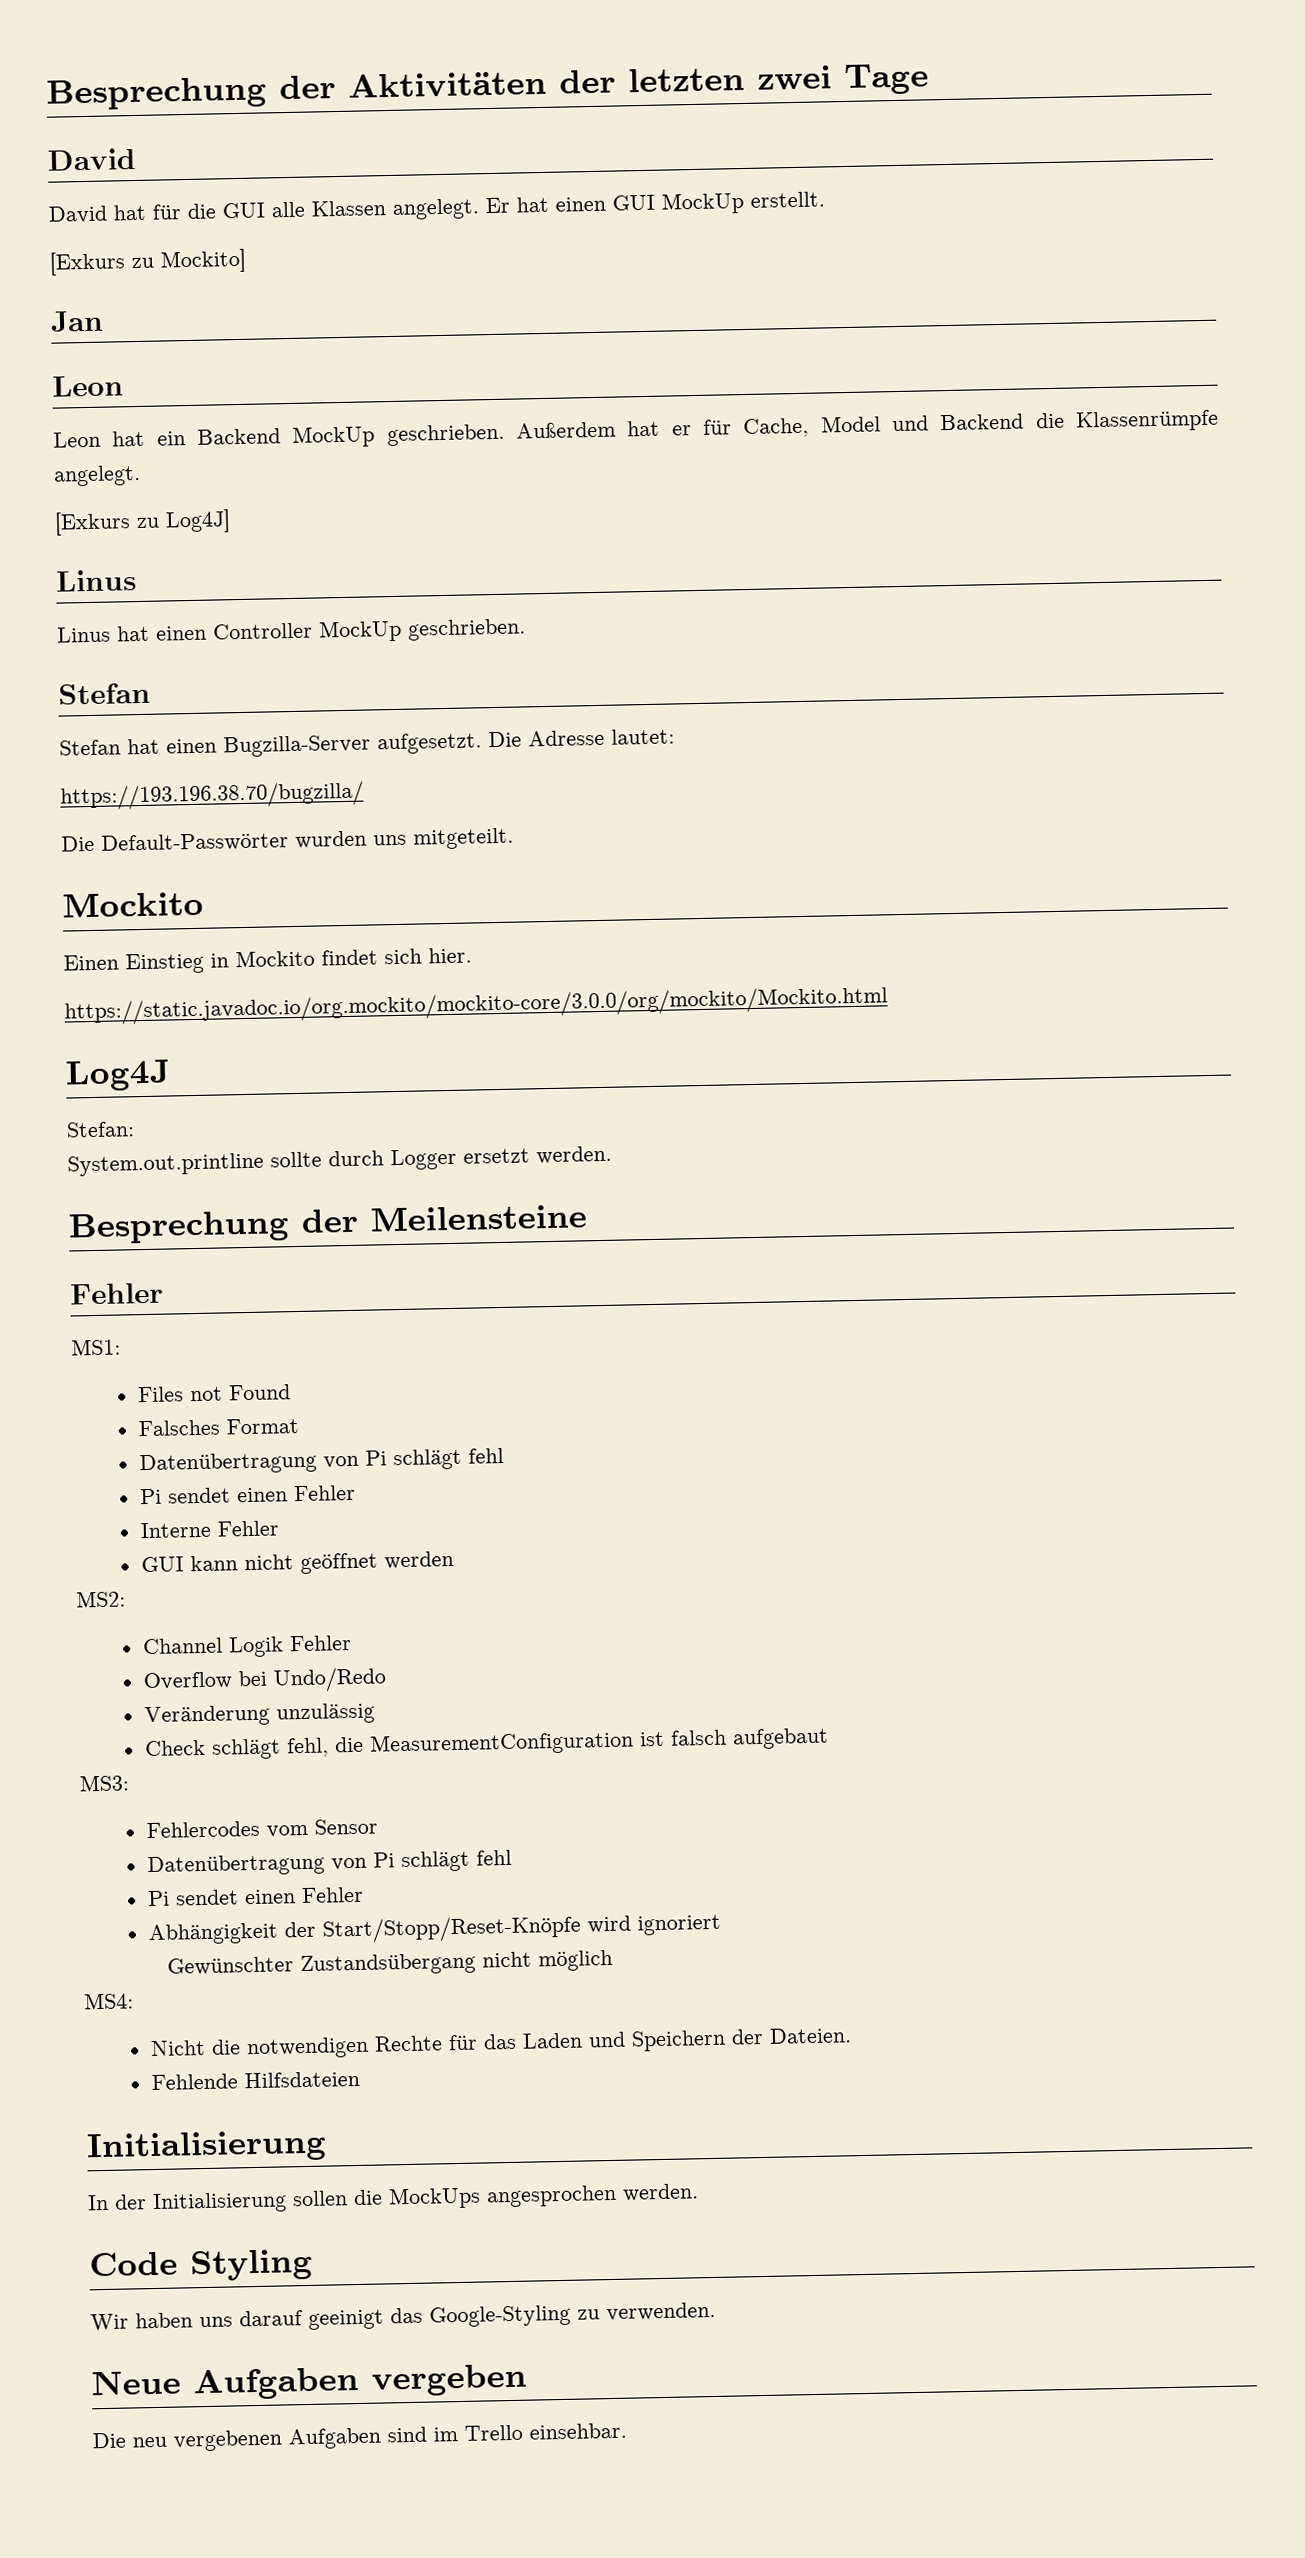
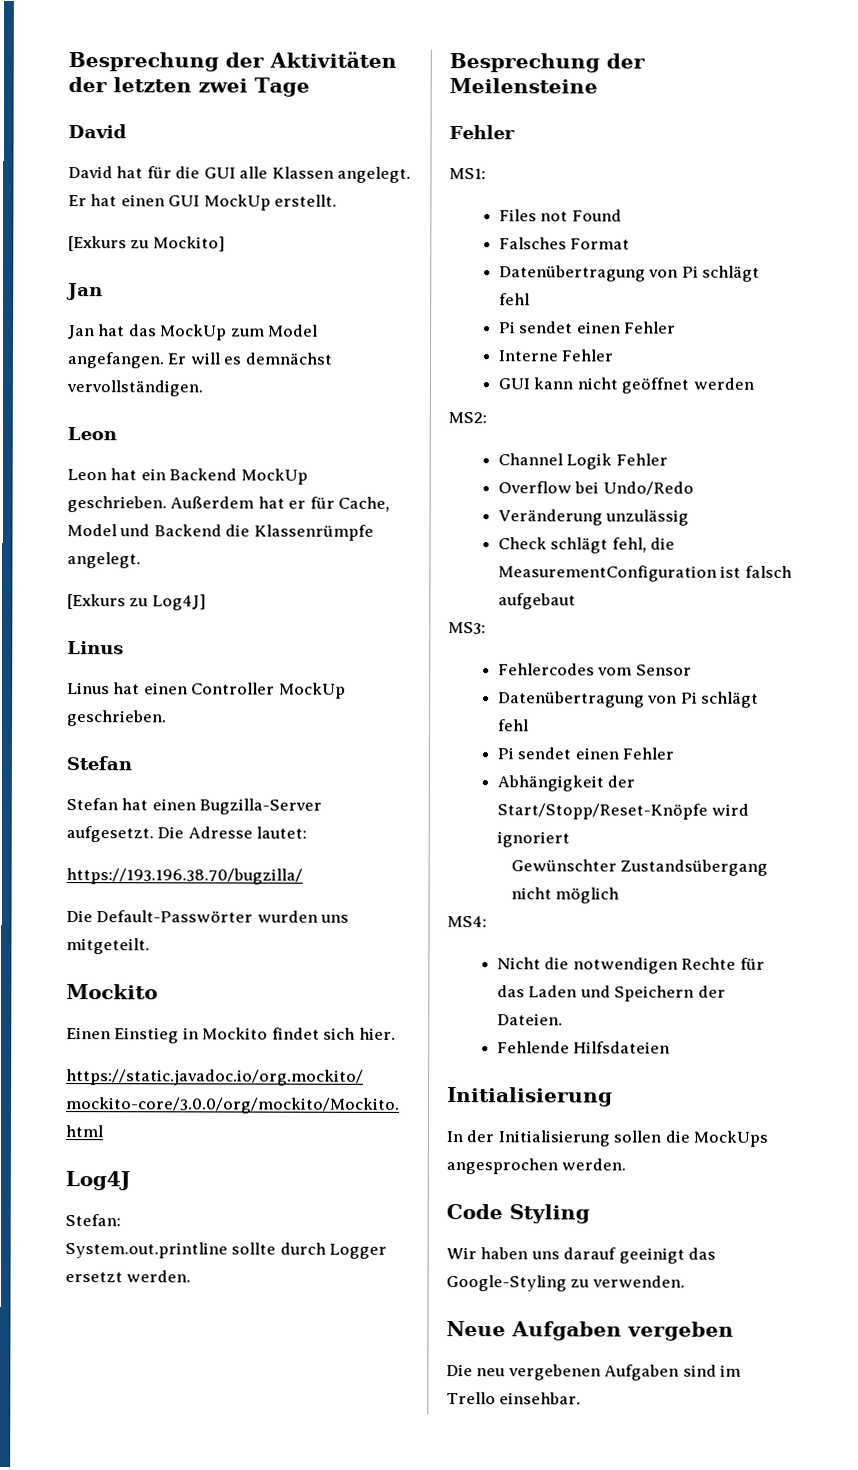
(104, 321) none -> [68,324,319,341] [67,352,333,369] [66,380,203,397] // Jan hat das MockUp zum Model angefangen. Er will es demnächst vervollständigen.

